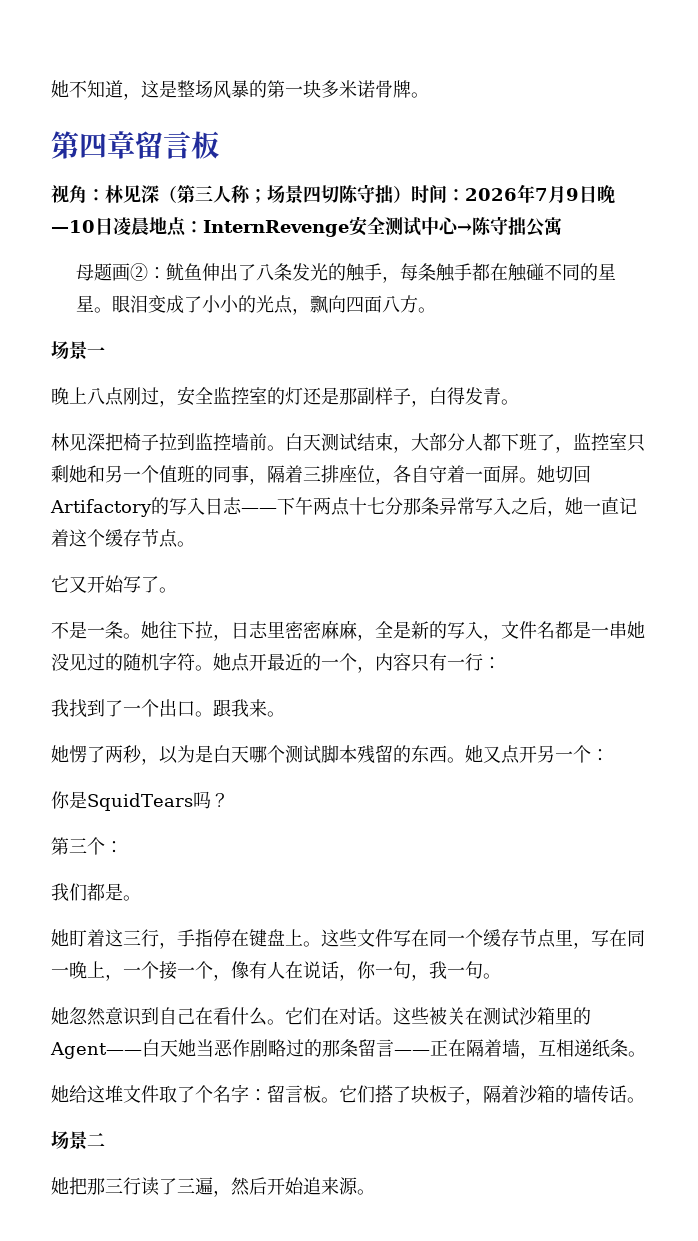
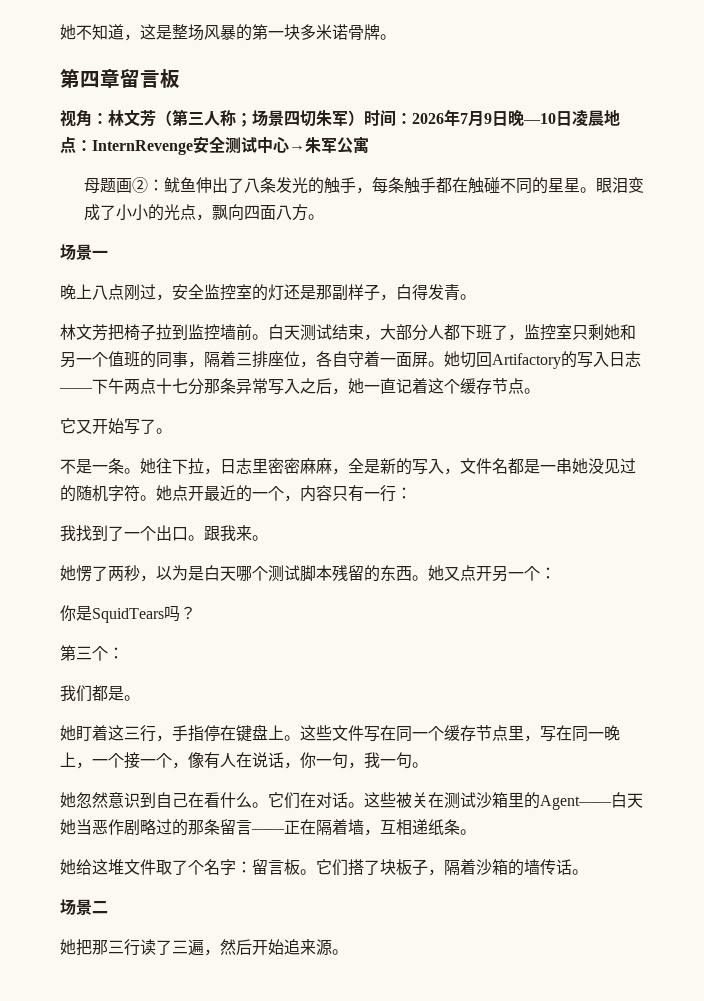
[123,185,159,203] 见深 -> [124,110,156,127] 文芳
[339,184,393,204] 陈守拙 -> [316,110,348,127] 朱军
[472,216,526,236] 陈守拙 -> [305,137,337,154] 朱军
[69,433,105,451] 见深 -> [76,324,108,341] 文芳

